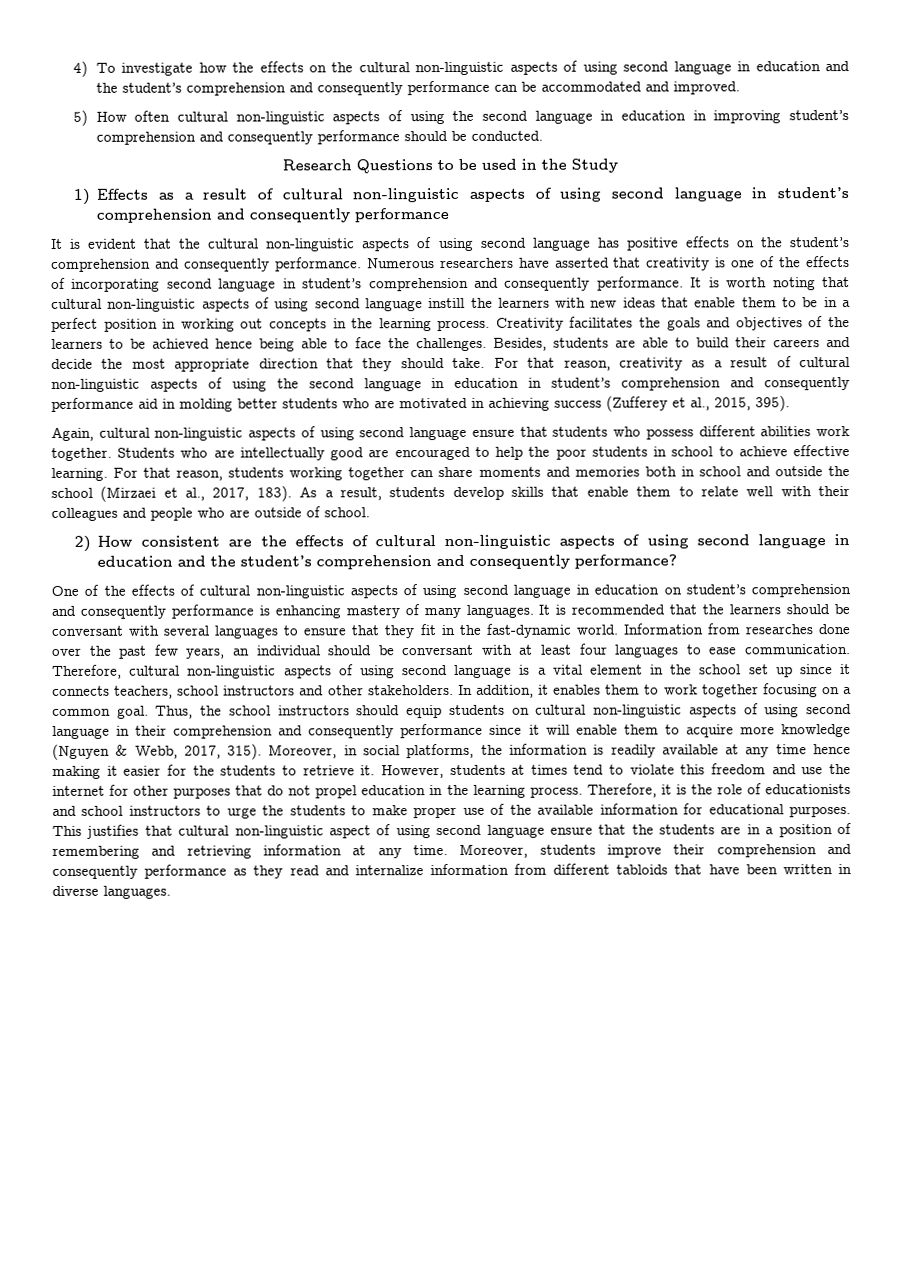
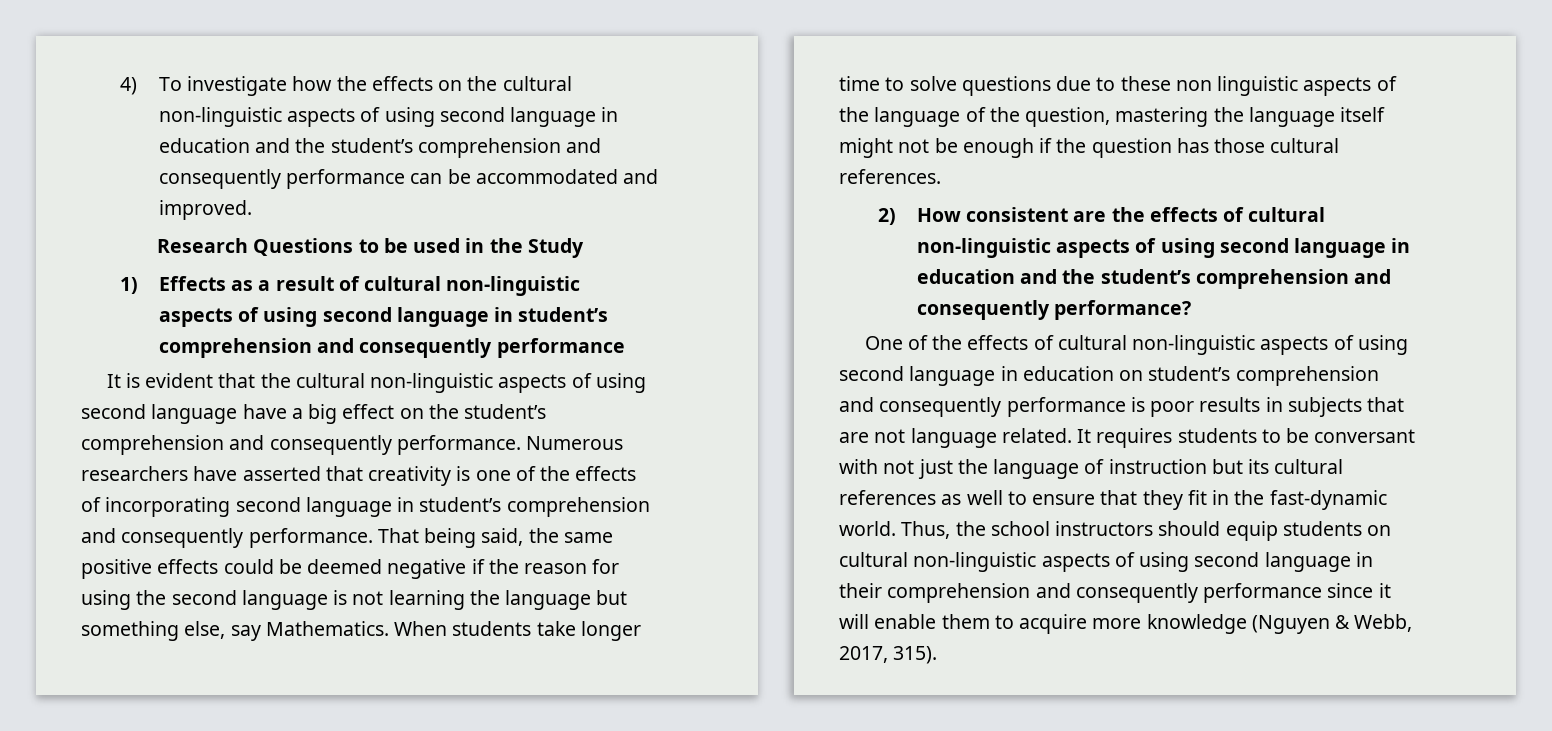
[72,109,849,126] [95,130,543,145] // 5) How often cultural non-linguistic aspects of using the second language in education in improving student’s comprehension and consequently performance should be conducted. -> (252, 210) none
[597,236,730,251] has positive effects -> [242,404,395,424] have a big effect
[690,277,851,291] [51,297,851,312] [51,316,851,332] [51,337,851,352] [51,356,850,372] [51,377,850,392] [51,395,790,412] [51,425,851,441] [51,445,851,461] [51,466,850,481] [51,485,850,502] [51,506,370,521] It is worth noting that cultural non-linguistic aspects of using second language instill the learners with new ideas that enable them to be in a perfect position in working out concepts in the learning process. Creativity facilitates the goals and objectives of the learners to be achieved hence being able to face the challenges. Besides, students are able to build their careers and decide the most appropriate direction that they should take. For that reason, creativity as a result of cultural non-linguistic aspects of using the second language in education in student’s comprehension and consequently performance aid in molding better students who are motivated in achieving success (Zufferey et al., 2015, 395). // Again, cultural non-linguistic aspects of using second language ensure that students who possess different abilities work together. Students who are intellectually good are encouraged to help the poor students in school to achieve effective learning. For that reason, students working together can share moments and memories both in school and outside the school (Mirzaei et al., 2017, 183). As a result, students develop skills that enable them to relate well with their colleagues and people who are outside of school. -> [377,528,613,548] [81,559,620,579] [81,590,628,610] [81,621,641,641] [839,76,1397,96] [839,107,1386,127] [839,138,1340,158] [839,169,941,184] That being said, the same positive effects could be deemed negative if the reason for using the second language is not learning the language but something else, say Mathematics. When students take longer time to solve questions due to these non linguistic aspects of the language of the question, mastering the language itself might not be enough if the question has those cultural references.
[274,604,850,619] [51,625,280,639] enhancing mastery of many languages. It is recommended that the learners should be conversant with several languages -> [1150,397,1405,417] [839,428,1416,448] [839,459,1344,479] [839,490,1003,505] poor results in subjects that are not language related. It requires students to be conversant with not just the language of instruction but its cultural references as well
[622,623,850,635] [52,643,851,659] [52,664,851,679] [52,683,853,699] [52,705,149,719] Information from researches done over the past few years, an individual should be conversant with at least four languages to ease communication. Therefore, cultural non-linguistic aspects of using second language is a vital element in the school set up since it connects teachers, school instructors and other stakeholders. In addition, it enables them to work together focusing on a common goal. -> (896, 528) none
[268,743,851,759] [52,763,851,779] [52,783,852,799] [52,803,852,819] [52,823,853,839] [52,843,852,859] [52,863,852,879] [52,885,171,899] Moreover, in social platforms, the information is readily available at any time hence making it easier for the students to retrieve it. However, students at times tend to violate this freedom and use the internet for other purposes that do not propel education in the learning process. Therefore, it is the role of educationists and school instructors to urge the students to make proper use of the available information for educational purposes. This justifies that cultural non-linguistic aspect of using second language ensure that the students are in a position of remembering and retrieving information at any time. Moreover, students improve their comprehension and consequently performance as they read and internalize information from different tabloids that have been written in diverse languages. -> (938, 655) none

